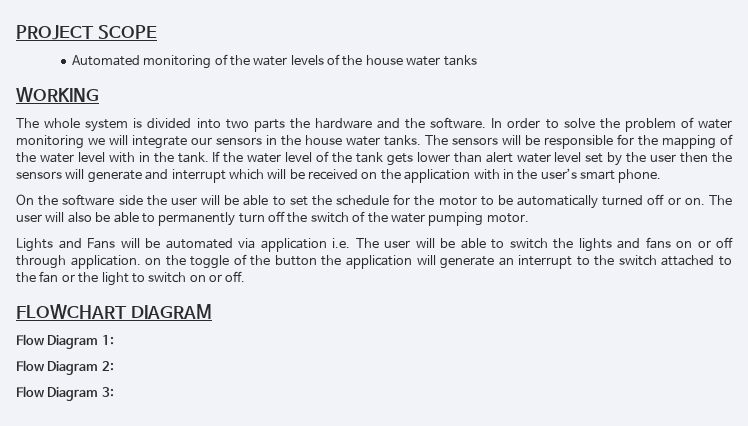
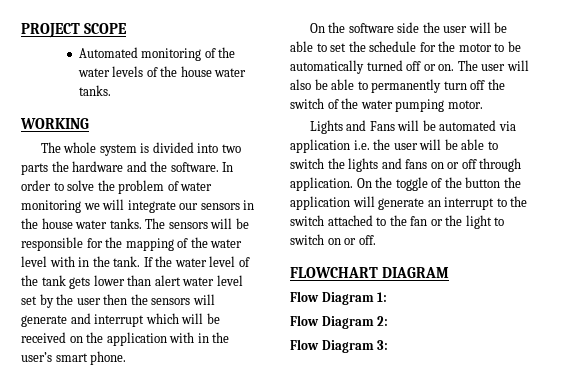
[443,55,477,66] tanks -> [78,85,111,96] tanks.
[355,238,379,248] The -> [373,139,391,150] the
[145,258,162,265] on -> [356,178,372,188] On

